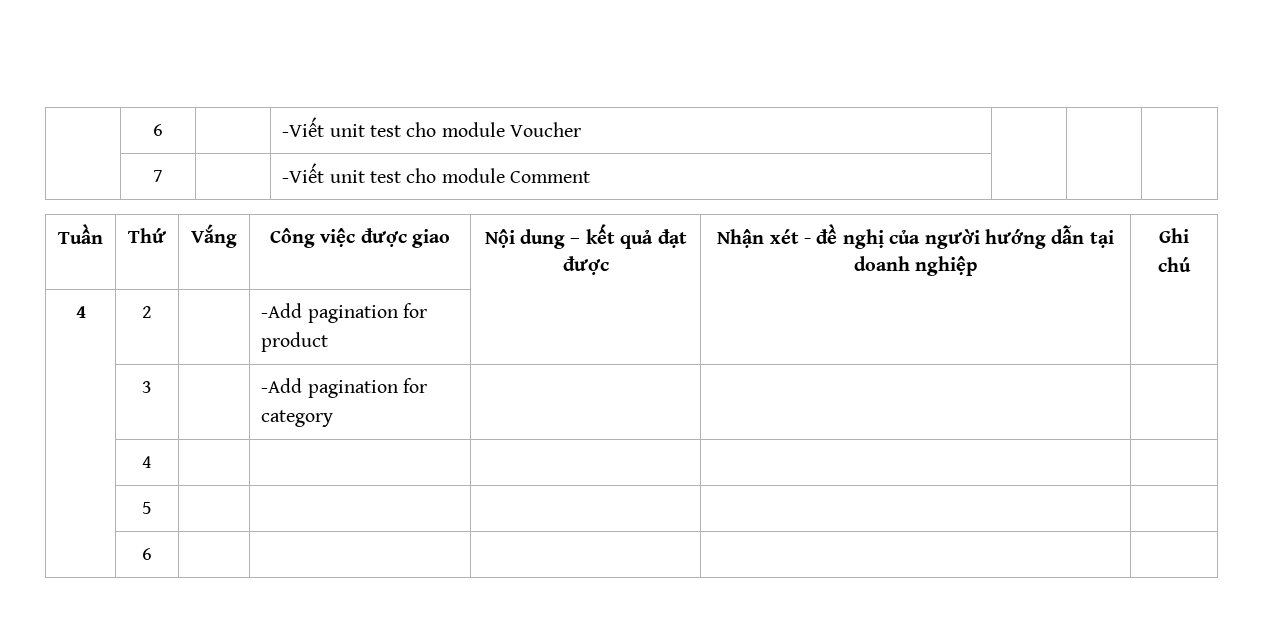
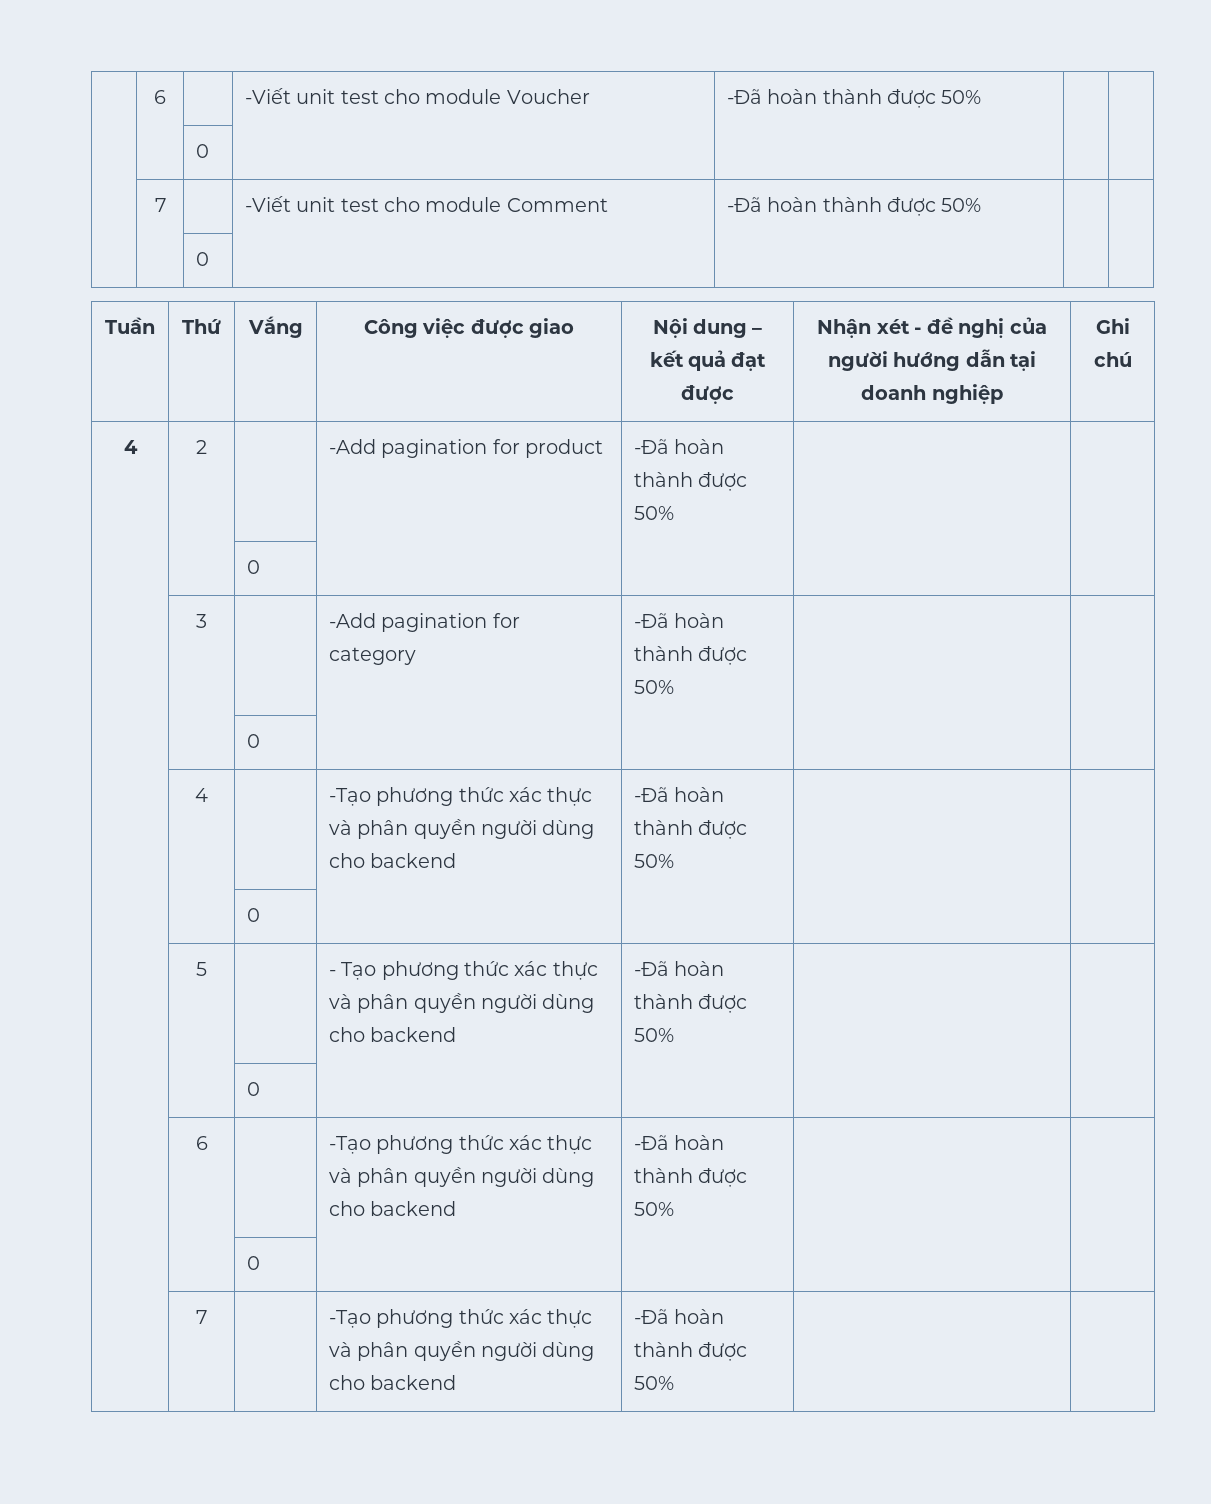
(582, 129) none -> [727,89,982,108] [196,144,210,158] | -Đã hoàn thành được 50% | | // | | 0 |
(591, 177) none -> [727,197,982,216] [196,252,210,266] | -Đã hoàn thành được 50% | | // | | 0 |
(329, 342) none -> [634,439,725,454] [634,472,748,491] [634,506,675,520] [247,560,261,574] | -Đã hoàn thành được 50% | | // | | 0 |
[142,456,152,468] [142,502,152,514] [142,548,152,560] | | // | 4 | | | | | // | 5 | | | | | // | 6 | | | -> [634,613,725,628] [634,646,748,665] [634,680,675,694] [247,734,261,748] [195,788,208,802] [329,787,593,806] [329,819,595,839] [329,853,457,868] [634,787,725,802] [634,820,748,839] [634,854,675,868] [247,908,261,922] [196,962,207,976] [329,961,598,980] [329,993,595,1013] [329,1027,457,1042] [634,961,725,976] [634,994,748,1013] [634,1028,675,1042] [247,1082,261,1096] [195,1136,208,1150] [329,1135,593,1154] [329,1167,595,1187] [329,1201,457,1216] [634,1135,725,1150] [634,1168,748,1187] [634,1202,675,1216] [247,1256,261,1270] [196,1310,207,1324] [329,1309,593,1328] [329,1341,595,1361] [329,1375,457,1390] [634,1309,725,1324] [634,1342,748,1361] [634,1376,675,1390] -Đã hoàn thành được 50% | | // | | 0 | | | | // | 4 | | -Tạo phương thức xác thực và phân quyền người dùng cho backend | -Đã hoàn thành được 50% | | // | | 0 | | | | // | 5 | | - Tạo phương thức xác thực và phân quyền người dùng cho backend | -Đã hoàn thành được 50% | | // | | 0 | | | | // | 6 | | -Tạo phương thức xác thực và phân quyền người dùng cho backend | -Đã hoàn thành được 50% | | // | | 0 | | | | // | 7 | | -Tạo phương thức xác thực và phân quyền người dùng cho backend | -Đã hoàn thành được 50%

